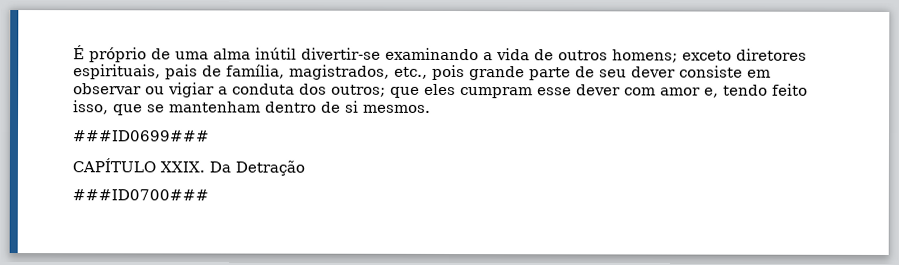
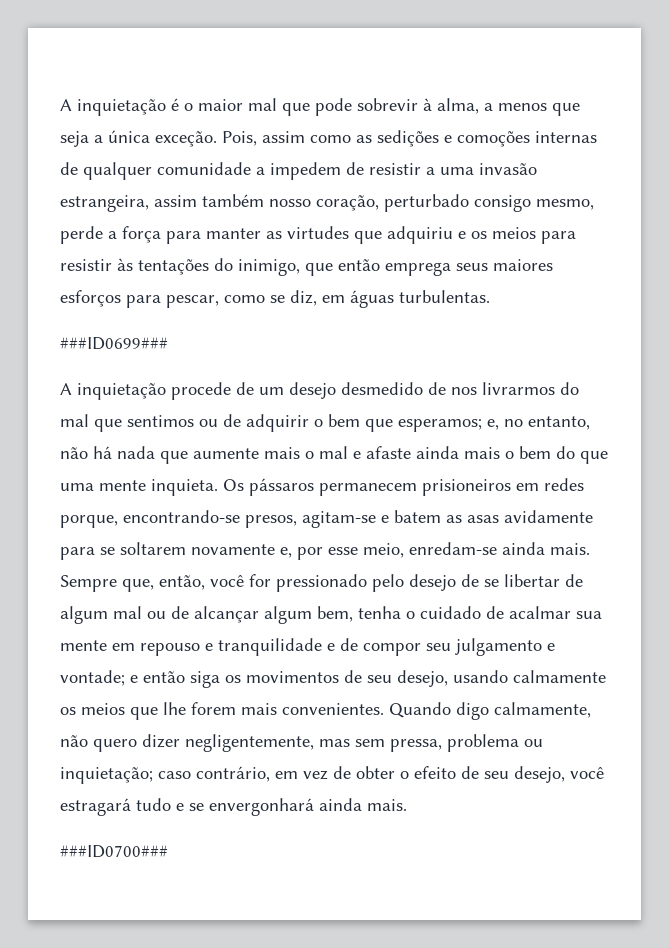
[73,45,807,63] [73,64,771,81] [73,82,808,99] [73,100,431,116] [72,130,210,142] [72,158,305,176] É próprio de uma alma inútil divertir-se examinando a vida de outros homens; exceto diretores espirituais, pais de família, magistrados, etc., pois grande parte de seu dever consiste em observar ou vigiar a conduta dos outros; que eles cumpram esse dever com amor e, tendo feito isso, que se mantenham dentro de si mesmos. // ###ID0699### // CAPÍTULO XXIX. Da Detração -> [60,98,580,116] [60,130,597,147] [60,162,537,180] [60,194,594,212] [60,226,576,244] [60,258,553,276] [60,290,490,308] [60,337,168,350] [60,382,579,400] [60,414,590,432] [60,446,608,464] [60,478,584,496] [60,510,593,528] [60,542,590,560] [60,574,583,592] [60,606,602,624] [60,638,555,656] [60,670,606,688] [60,702,591,720] [60,734,543,752] [60,766,604,784] [60,798,407,816] A inquietação é o maior mal que pode sobrevir à alma, a menos que seja a única exceção. Pois, assim como as sedições e comoções internas de qualquer comunidade a impedem de resistir a uma invasão estrangeira, assim também nosso coração, perturbado consigo mesmo, perde a força para manter as virtudes que adquiriu e os meios para resistir às tentações do inimigo, que então emprega seus maiores esforços para pescar, como se diz, em águas turbulentas. // ###ID0699### // A inquietação procede de um desejo desmedido de nos livrarmos do mal que sentimos ou de adquirir o bem que esperamos; e, no entanto, não há nada que aumente mais o mal e afaste ainda mais o bem do que uma mente inquieta. Os pássaros permanecem prisioneiros em redes porque, encontrando-se presos, agitam-se e batem as asas avidamente para se soltarem novamente e, por esse meio, enredam-se ainda mais. Sempre que, então, você for pressionado pelo desejo de se libertar de algum mal ou de alcançar algum bem, tenha o cuidado de acalmar sua mente em repouso e tranquilidade e de compor seu julgamento e vontade; e então siga os movimentos de seu desejo, usando calmamente os meios que lhe forem mais convenientes. Quando digo calmamente, não quero dizer negligentemente, mas sem pressa, problema ou inquietação; caso contrário, em vez de obter o efeito de seu desejo, você estragará tudo e se envergonhará ainda mais.

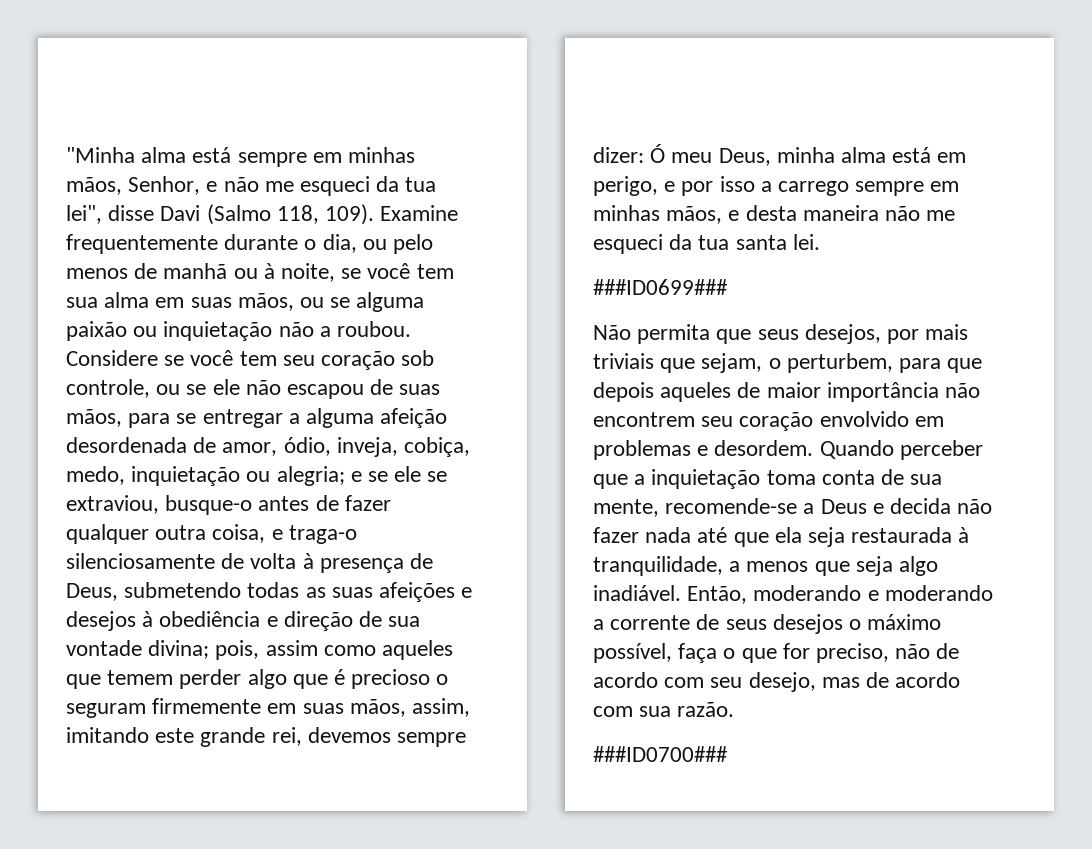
[60,98,580,116] [60,130,597,147] [60,162,537,180] [60,194,594,212] [60,226,576,244] [60,258,553,276] [60,290,490,308] [60,337,168,350] [60,382,579,400] [60,414,590,432] [60,446,608,464] [60,478,584,496] [60,510,593,528] [60,542,590,560] [60,574,583,592] [60,606,602,624] [60,638,555,656] [60,670,606,688] [60,702,591,720] [60,734,543,752] [60,766,604,784] [60,798,407,816] A inquietação é o maior mal que pode sobrevir à alma, a menos que seja a única exceção. Pois, assim como as sedições e comoções internas de qualquer comunidade a impedem de resistir a uma invasão estrangeira, assim também nosso coração, perturbado consigo mesmo, perde a força para manter as virtudes que adquiriu e os meios para resistir às tentações do inimigo, que então emprega seus maiores esforços para pescar, como se diz, em águas turbulentas. // ###ID0699### // A inquietação procede de um desejo desmedido de nos livrarmos do mal que sentimos ou de adquirir o bem que esperamos; e, no entanto, não há nada que aumente mais o mal e afaste ainda mais o bem do que uma mente inquieta. Os pássaros permanecem prisioneiros em redes porque, encontrando-se presos, agitam-se e batem as asas avidamente para se soltarem novamente e, por esse meio, enredam-se ainda mais. Sempre que, então, você for pressionado pelo desejo de se libertar de algum mal ou de alcançar algum bem, tenha o cuidado de acalmar sua mente em repouso e tranquilidade e de compor seu julgamento e vontade; e então siga os movimentos de seu desejo, usando calmamente os meios que lhe forem mais convenientes. Quando digo calmamente, não quero dizer negligentemente, mas sem pressa, problema ou inquietação; caso contrário, em vez de obter o efeito de seu desejo, você estragará tudo e se envergonhará ainda mais. -> [66,147,416,167] [66,176,437,196] [66,204,459,225] [66,234,434,254] [66,263,454,282] [66,292,425,312] [66,321,412,341] [66,350,435,370] [66,379,441,399] [66,408,448,428] [66,437,471,457] [66,466,448,486] [66,495,391,515] [66,524,357,544] [66,553,434,573] [66,582,473,602] [66,611,421,631] [66,640,454,660] [66,669,449,689] [66,698,471,718] [66,727,467,747] [593,144,967,166] [593,176,960,196] [593,205,956,224] [593,234,820,254] [593,279,728,295] [593,324,969,344] [593,353,983,373] [593,382,981,402] [593,411,944,431] [593,440,983,460] [593,469,943,489] [593,498,993,517] [593,527,970,547] [593,556,939,576] [593,585,993,604] [593,614,942,634] [593,643,960,663] [593,672,961,692] [593,702,735,717] "Minha alma está sempre em minhas mãos, Senhor, e não me esqueci da tua lei", disse Davi (Salmo 118, 109). Examine frequentemente durante o dia, ou pelo menos de manhã ou à noite, se você tem sua alma em suas mãos, ou se alguma paixão ou inquietação não a roubou. Considere se você tem seu coração sob controle, ou se ele não escapou de suas mãos, para se entregar a alguma afeição desordenada de amor, ódio, inveja, cobiça, medo, inquietação ou alegria; e se ele se extraviou, busque-o antes de fazer qualquer outra coisa, e traga-o silenciosamente de volta à presença de Deus, submetendo todas as suas afeições e desejos à obediência e direção de sua vontade divina; pois, assim como aqueles que temem perder algo que é precioso o seguram firmemente em suas mãos, assim, imitando este grande rei, devemos sempre dizer: Ó meu Deus, minha alma está em perigo, e por isso a carrego sempre em minhas mãos, e desta maneira não me esqueci da tua santa lei. // ###ID0699### // Não permita que seus desejos, por mais triviais que sejam, o perturbem, para que depois aqueles de maior importância não encontrem seu coração envolvido em problemas e desordem. Quando perceber que a inquietação toma conta de sua mente, recomende-se a Deus e decida não fazer nada até que ela seja restaurada à tranquilidade, a menos que seja algo inadiável. Então, moderando e moderando a corrente de seus desejos o máximo possível, faça o que for preciso, não de acordo com seu desejo, mas de acordo com sua razão.

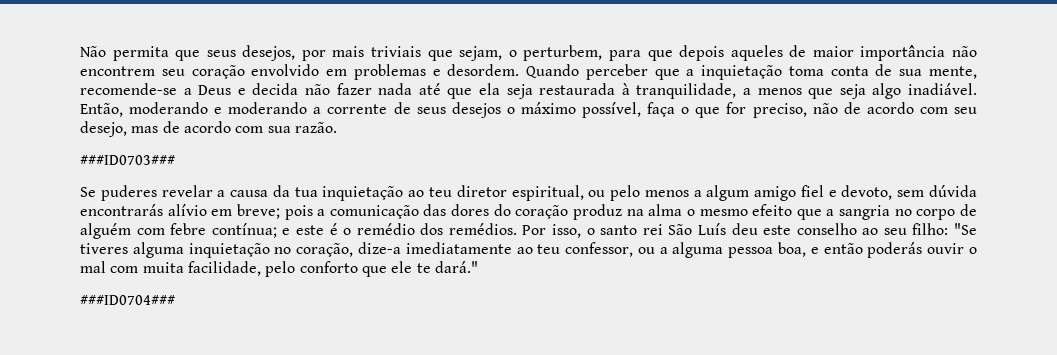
[66,147,416,167] [66,176,437,196] [66,204,459,225] [66,234,434,254] [66,263,454,282] [66,292,425,312] [66,321,412,341] [66,350,435,370] [66,379,441,399] [66,408,448,428] [66,437,471,457] [66,466,448,486] [66,495,391,515] [66,524,357,544] [66,553,434,573] [66,582,473,602] [66,611,421,631] [66,640,454,660] [66,669,449,689] [66,698,471,718] [66,727,467,747] [593,144,967,166] [593,176,960,196] [593,205,956,224] [593,234,820,254] [593,279,728,295] "Minha alma está sempre em minhas mãos, Senhor, e não me esqueci da tua lei", disse Davi (Salmo 118, 109). Examine frequentemente durante o dia, ou pelo menos de manhã ou à noite, se você tem sua alma em suas mãos, ou se alguma paixão ou inquietação não a roubou. Considere se você tem seu coração sob controle, ou se ele não escapou de suas mãos, para se entregar a alguma afeição desordenada de amor, ódio, inveja, cobiça, medo, inquietação ou alegria; e se ele se extraviou, busque-o antes de fazer qualquer outra coisa, e traga-o silenciosamente de volta à presença de Deus, submetendo todas as suas afeições e desejos à obediência e direção de sua vontade divina; pois, assim como aqueles que temem perder algo que é precioso o seguram firmemente em suas mãos, assim, imitando este grande rei, devemos sempre dizer: Ó meu Deus, minha alma está em perigo, e por isso a carrego sempre em minhas mãos, e desta maneira não me esqueci da tua santa lei. // ###ID0699### // -> (80, 51) none
[593,746,728,762] ###ID0700### -> [80,155,175,165] [80,185,977,201] [80,204,977,220] [80,223,978,239] [80,242,977,258] [80,261,478,277] [80,295,175,305] ###ID0703### // Se puderes revelar a causa da tua inquietação ao teu diretor espiritual, ou pelo menos a algum amigo fiel e devoto, sem dúvida encontrarás alívio em breve; pois a comunicação das dores do coração produz na alma o mesmo efeito que a sangria no corpo de alguém com febre contínua; e este é o remédio dos remédios. Por isso, o santo rei São Luís deu este conselho ao seu filho: "Se tiveres alguma inquietação no coração, dize-a imediatamente ao teu confessor, ou a alguma pessoa boa, e então poderás ouvir o mal com muita facilidade, pelo conforto que ele te dará." // ###ID0704###

